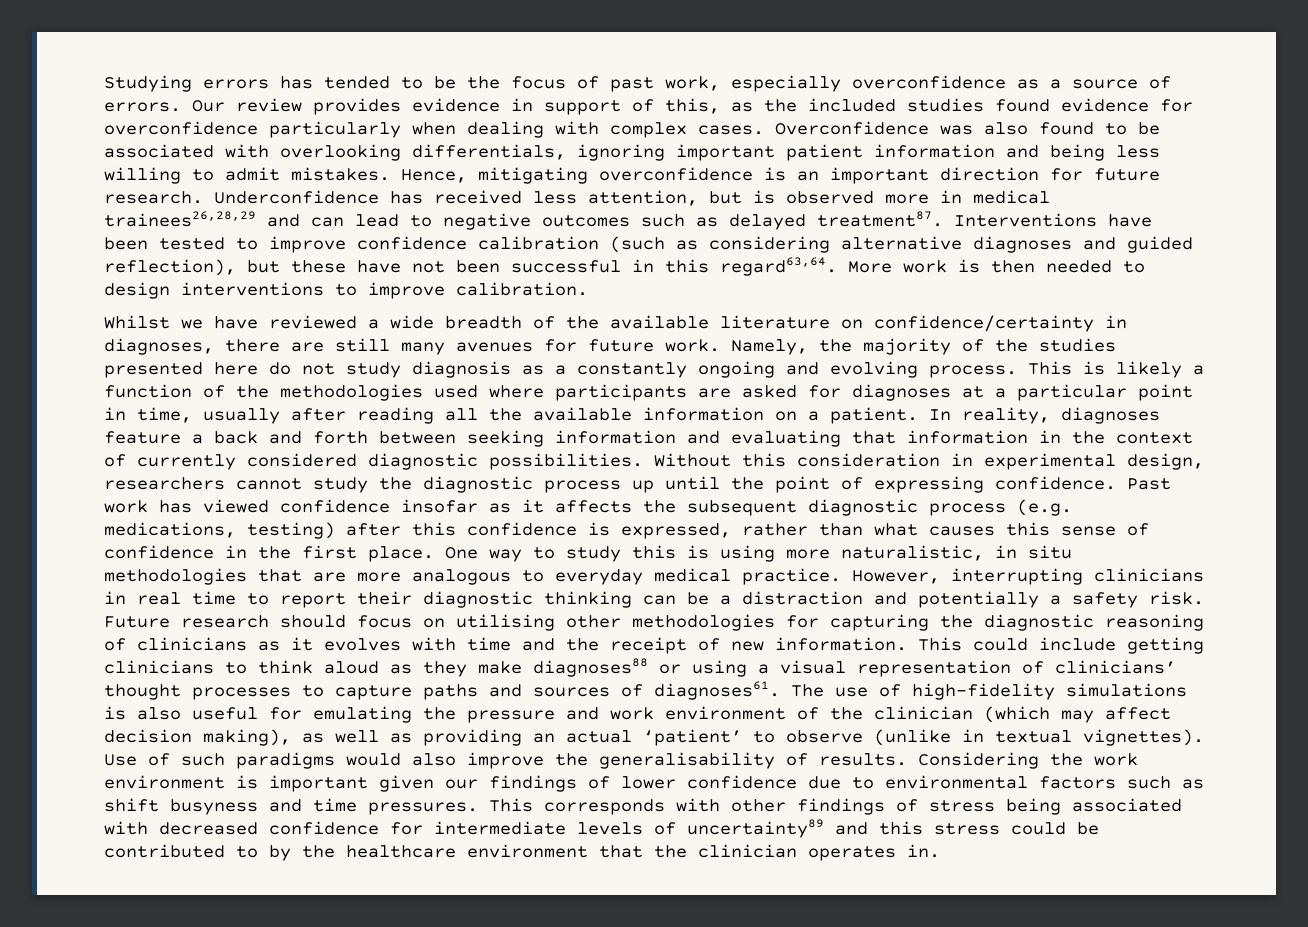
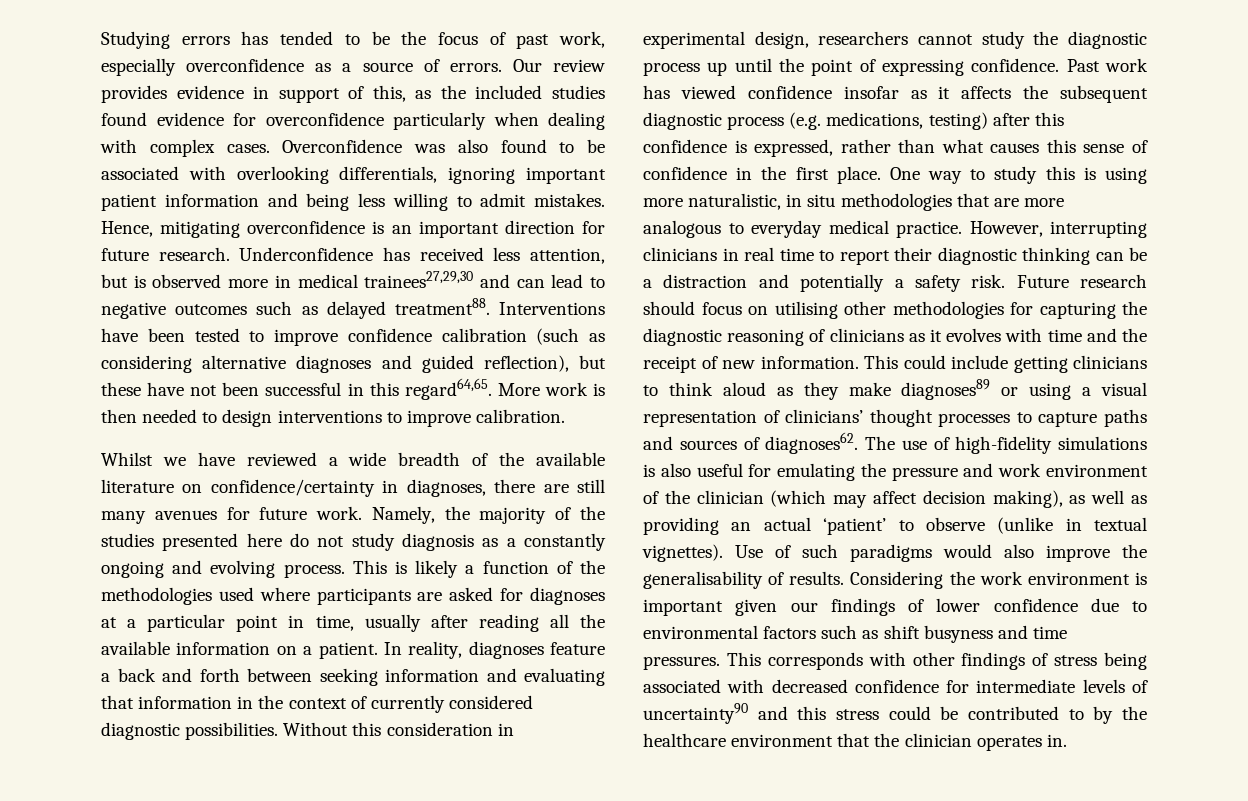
[104,211,256,227] trainees26,28,29 -> [364,271,474,288] trainees27,29,30
[817,211,943,227] treatment87. -> [394,298,490,315] treatment88.
[720,257,837,276] regard63,64. -> [404,378,492,400] regard64,65.
[533,658,648,677] diagnoses88 -> [901,379,991,400] diagnoses89
[654,681,780,700] diagnoses61. -> [765,432,859,454] diagnoses62.
[687,819,824,838] uncertainty89 -> [643,703,748,724] uncertainty90

